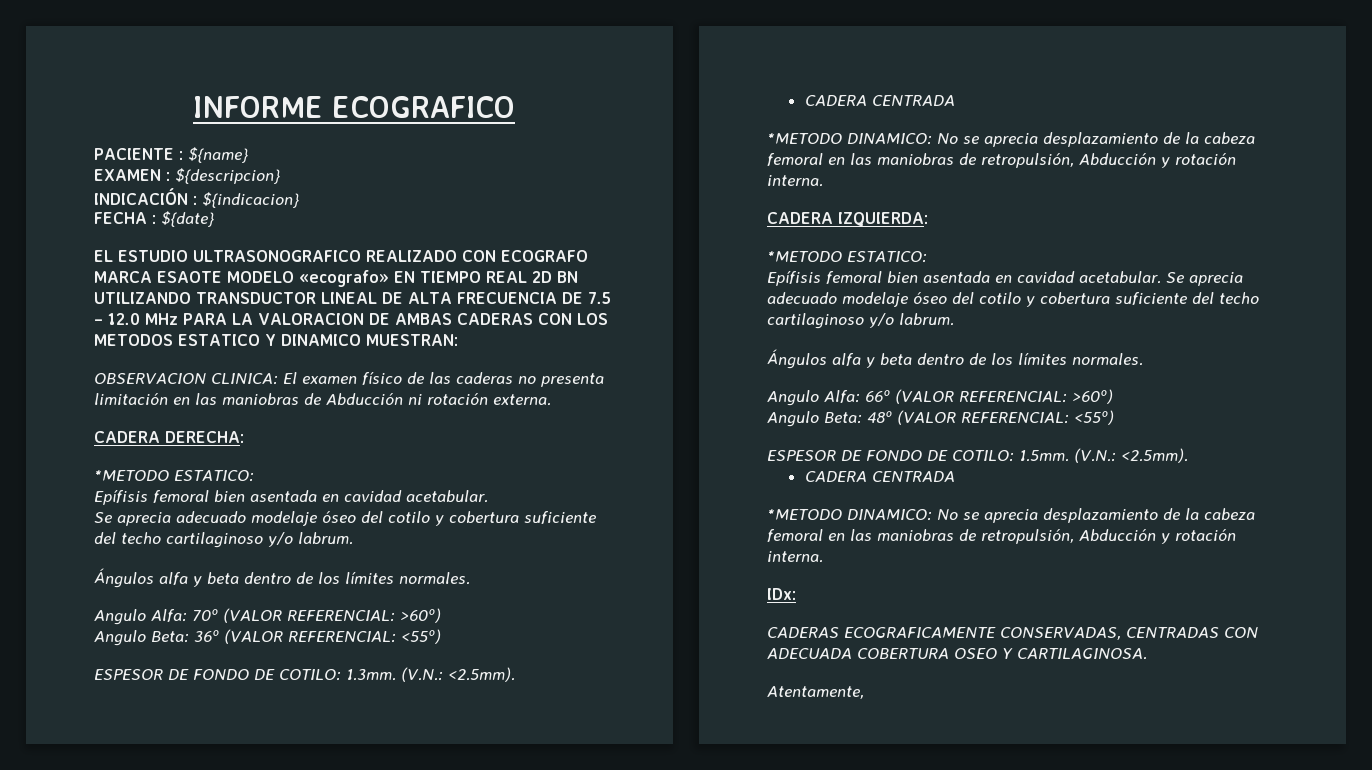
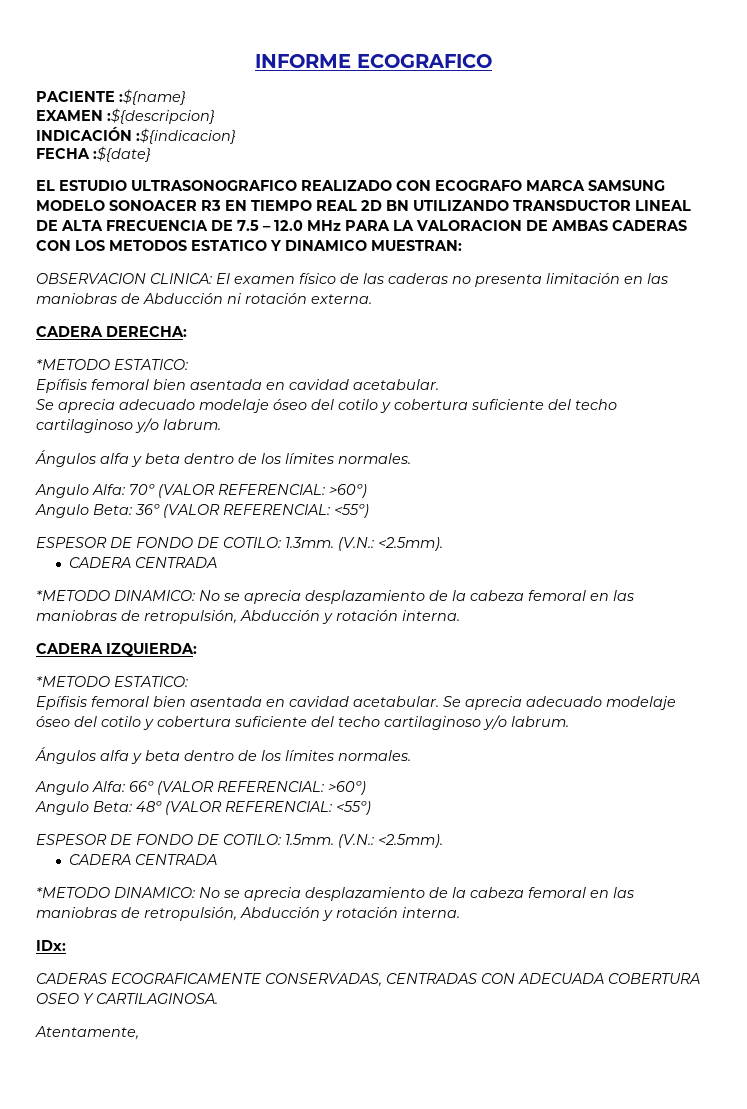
[178,147,248,163] : ${name} -> [119,89,186,105] :${name}
[166,168,280,184] : ${descripcion} -> [107,108,215,124] :${descripcion}
[193,192,299,208] : ${indicacion} -> [136,128,236,144] :${indicacion}
[152,211,214,227] : ${date} -> [93,146,151,162] :${date}
[157,270,389,287] ESAOTE MODELO «ecografo» -> [588,180,665,191] [36,200,221,211] SAMSUNG MODELO SONOACER R3

